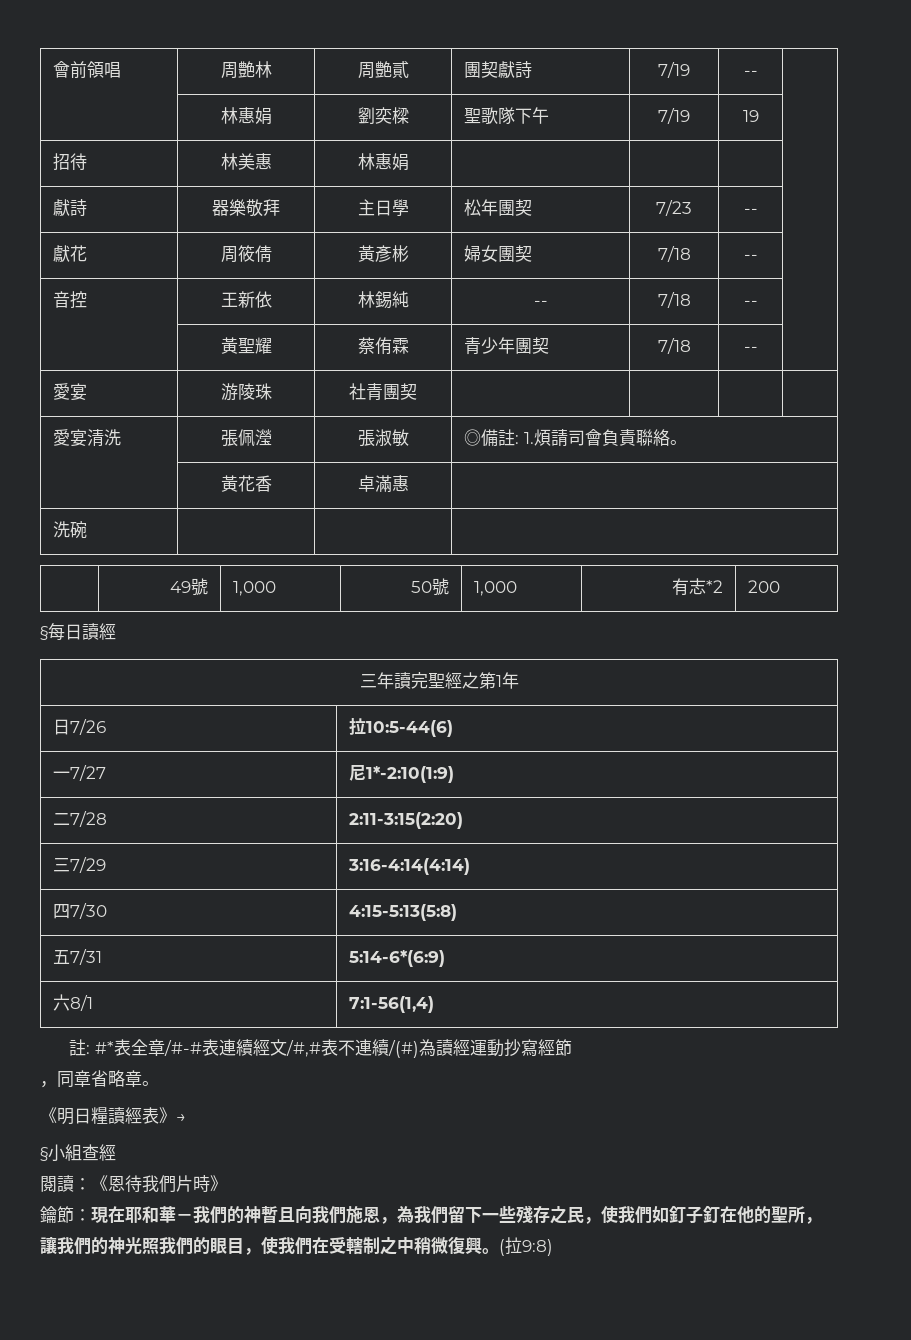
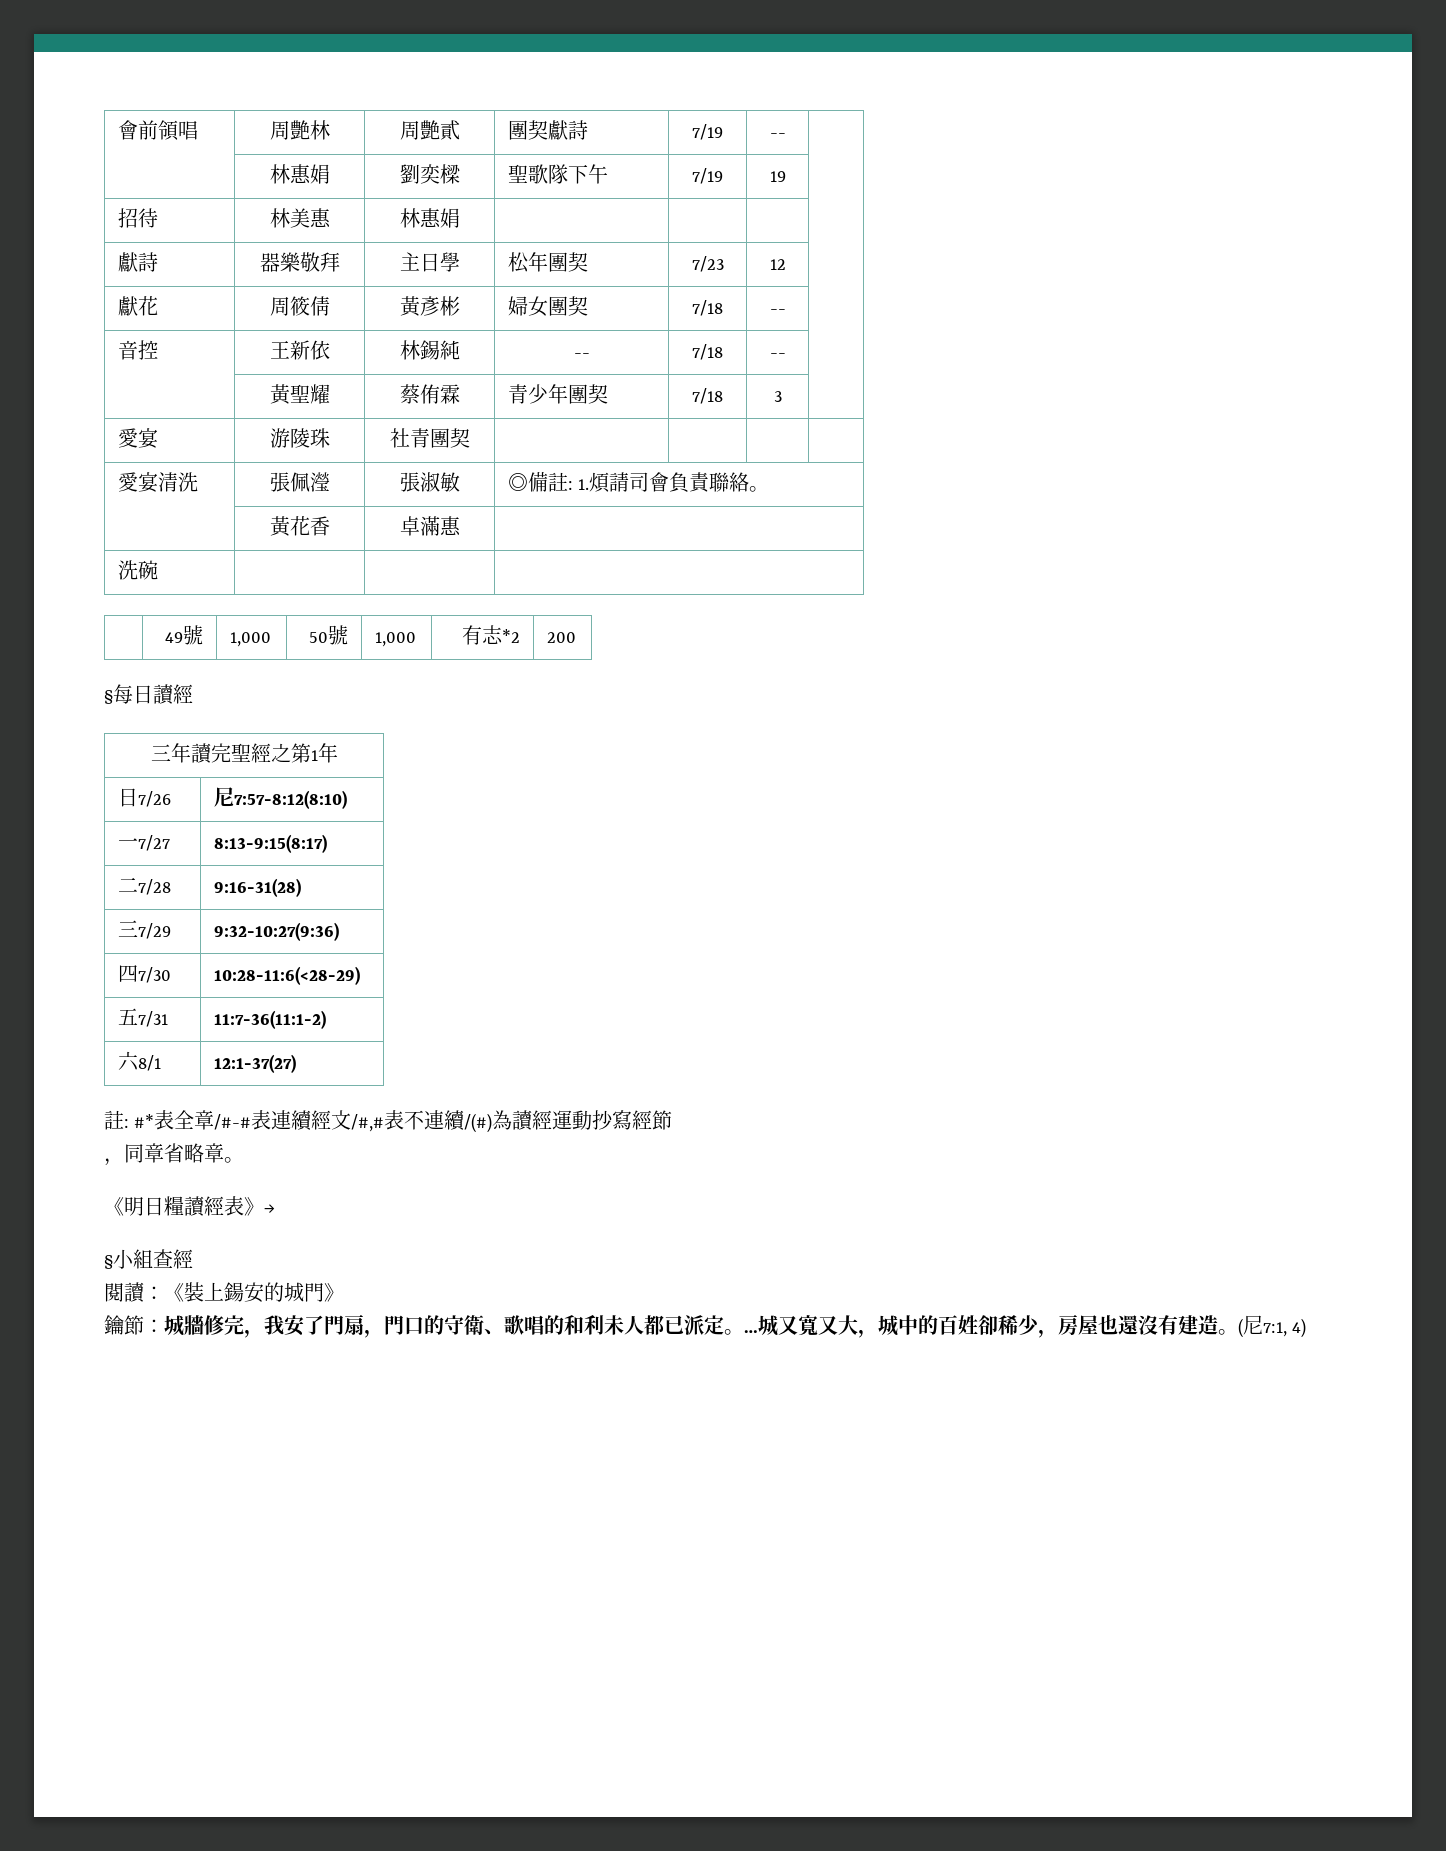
[743,208,758,214] -- -> [769,259,786,270] 12
[743,346,758,352] -- -> [773,391,782,402] 3
[348,718,453,737] 拉10:5-44(6) -> [214,787,348,809] 尼7:57-8:12(8:10)
[348,765,454,783] 尼1*-2:10(1:9) -> [214,834,328,853] 8:13-9:15(8:17)
[348,812,463,829] 2:11-3:15(2:20) -> [214,878,302,897] 9:16-31(28)
[347,858,470,875] 3:16-4:14(4:14) -> [214,922,340,941] 9:32-10:27(9:36)
[348,904,457,921] 4:15-5:13(5:8) -> [214,966,361,985] 10:28-11:6(<28-29)
[348,950,445,967] 5:14-6*(6:9) -> [214,1010,327,1029] 11:7-36(11:1-2)
[348,996,434,1013] 7:1-56(1,4) -> [214,1054,297,1073] 12:1-37(27)
[108,1175,210,1193] 恩待我們片時 -> [184,1282,324,1303] 裝上鍚安的城門
[91,1205,822,1224] [40,1236,553,1256] 現在耶和華－我們的神暫且向我們施恩，為我們留下一些殘存之民，使我們如釘子釘在他的聖所，讓我們的神光照我們的眼目，使我們在受轄制之中稍微復興。(拉9:8) -> [164,1314,1307,1338] 城牆修完，我安了門扇，門口的守衛、歌唱的和利未人都已派定。…城又寬又大，城中的百姓卻稀少，房屋也還沒有建造。(尼7:1, 4)

